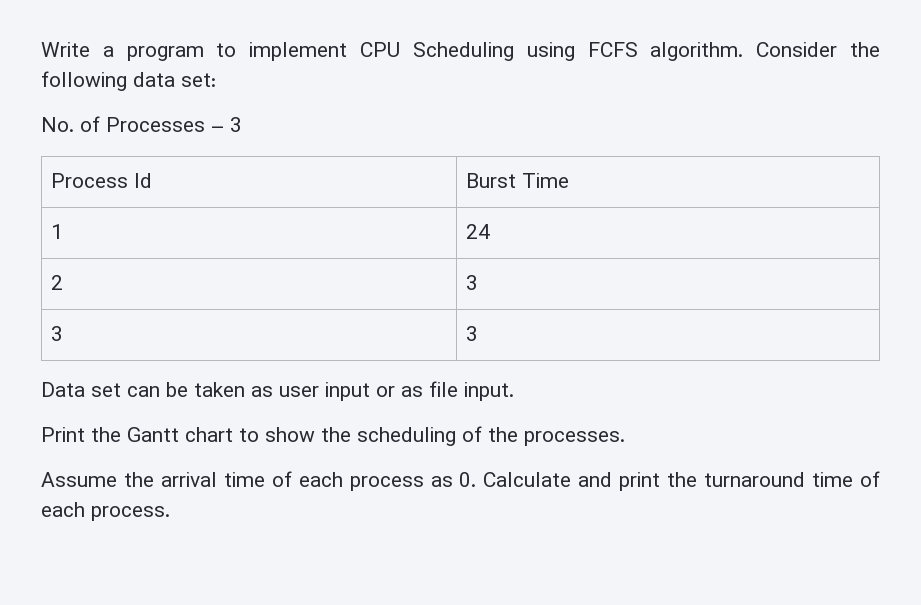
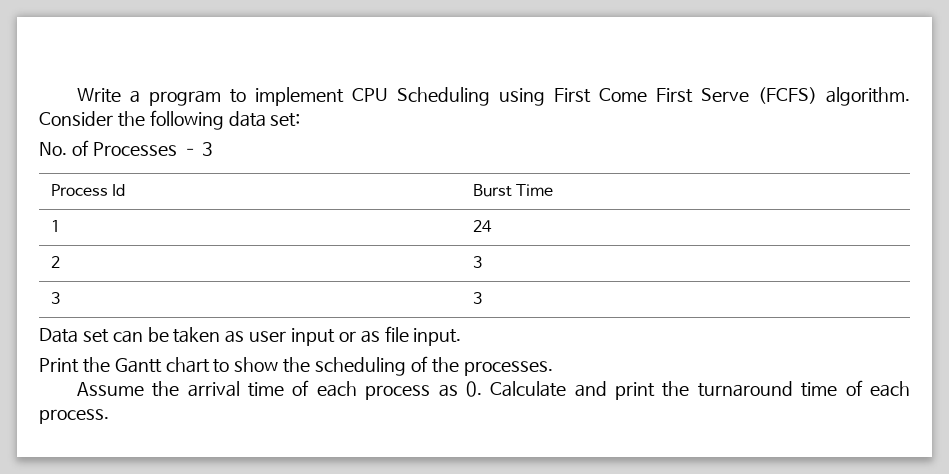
[587,42,638,57] FCFS -> [553,87,817,104] First Come First Serve (FCFS)

